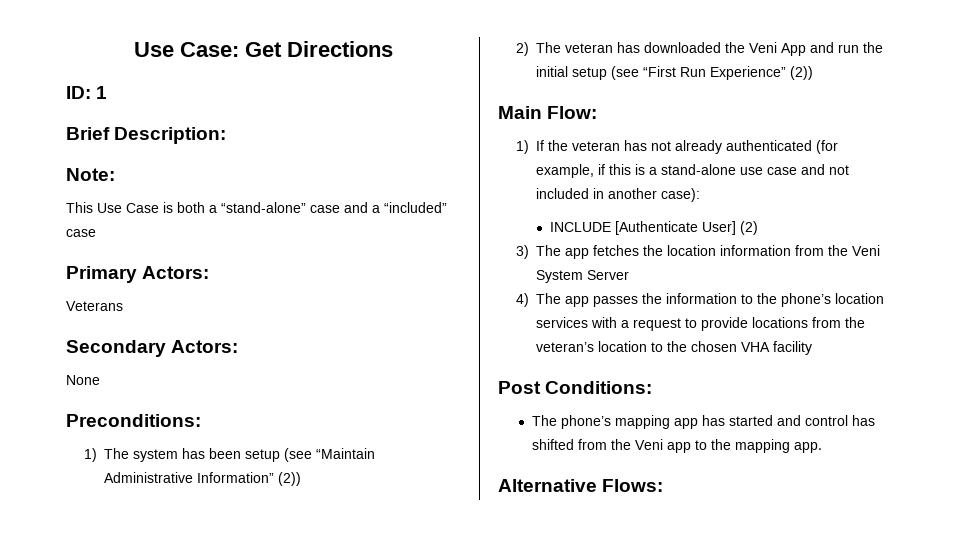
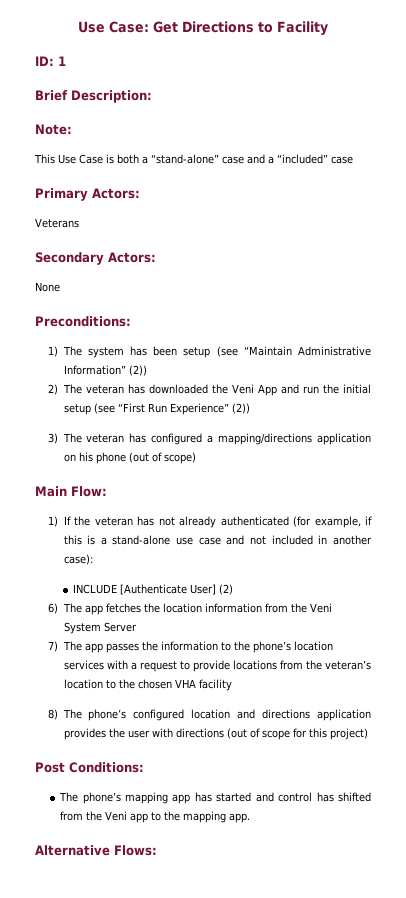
(393, 49) none -> [258,21,328,36] to Facility
(814, 73) none -> [48,433,371,445] [63,452,196,464] // 3) The veteran has configured a mapping/directions application on his phone (out of scope)
[516,245,530,259] 3) -> [48,603,59,614] 6)
[516,293,530,307] 4) -> [48,641,59,652] 7)
(813, 348) none -> [48,709,371,721] [63,728,368,740] // 8) The phone’s configured location and directions application provides the user with directions (out of scope for this project)

